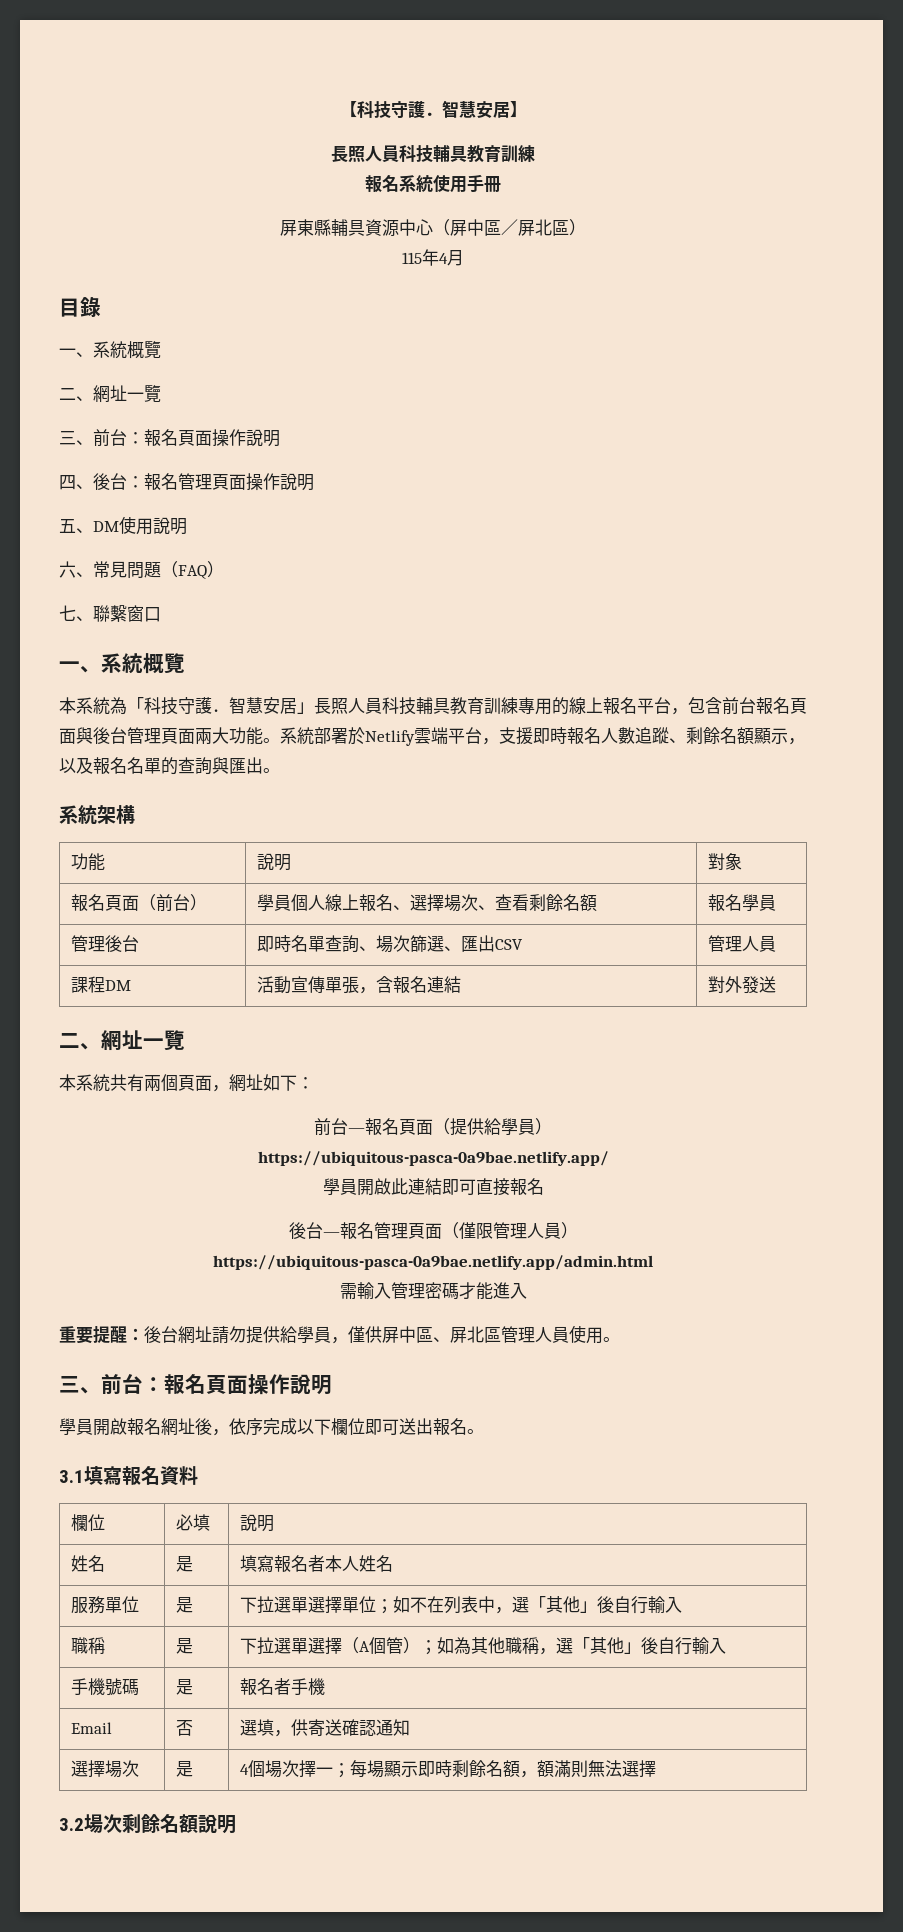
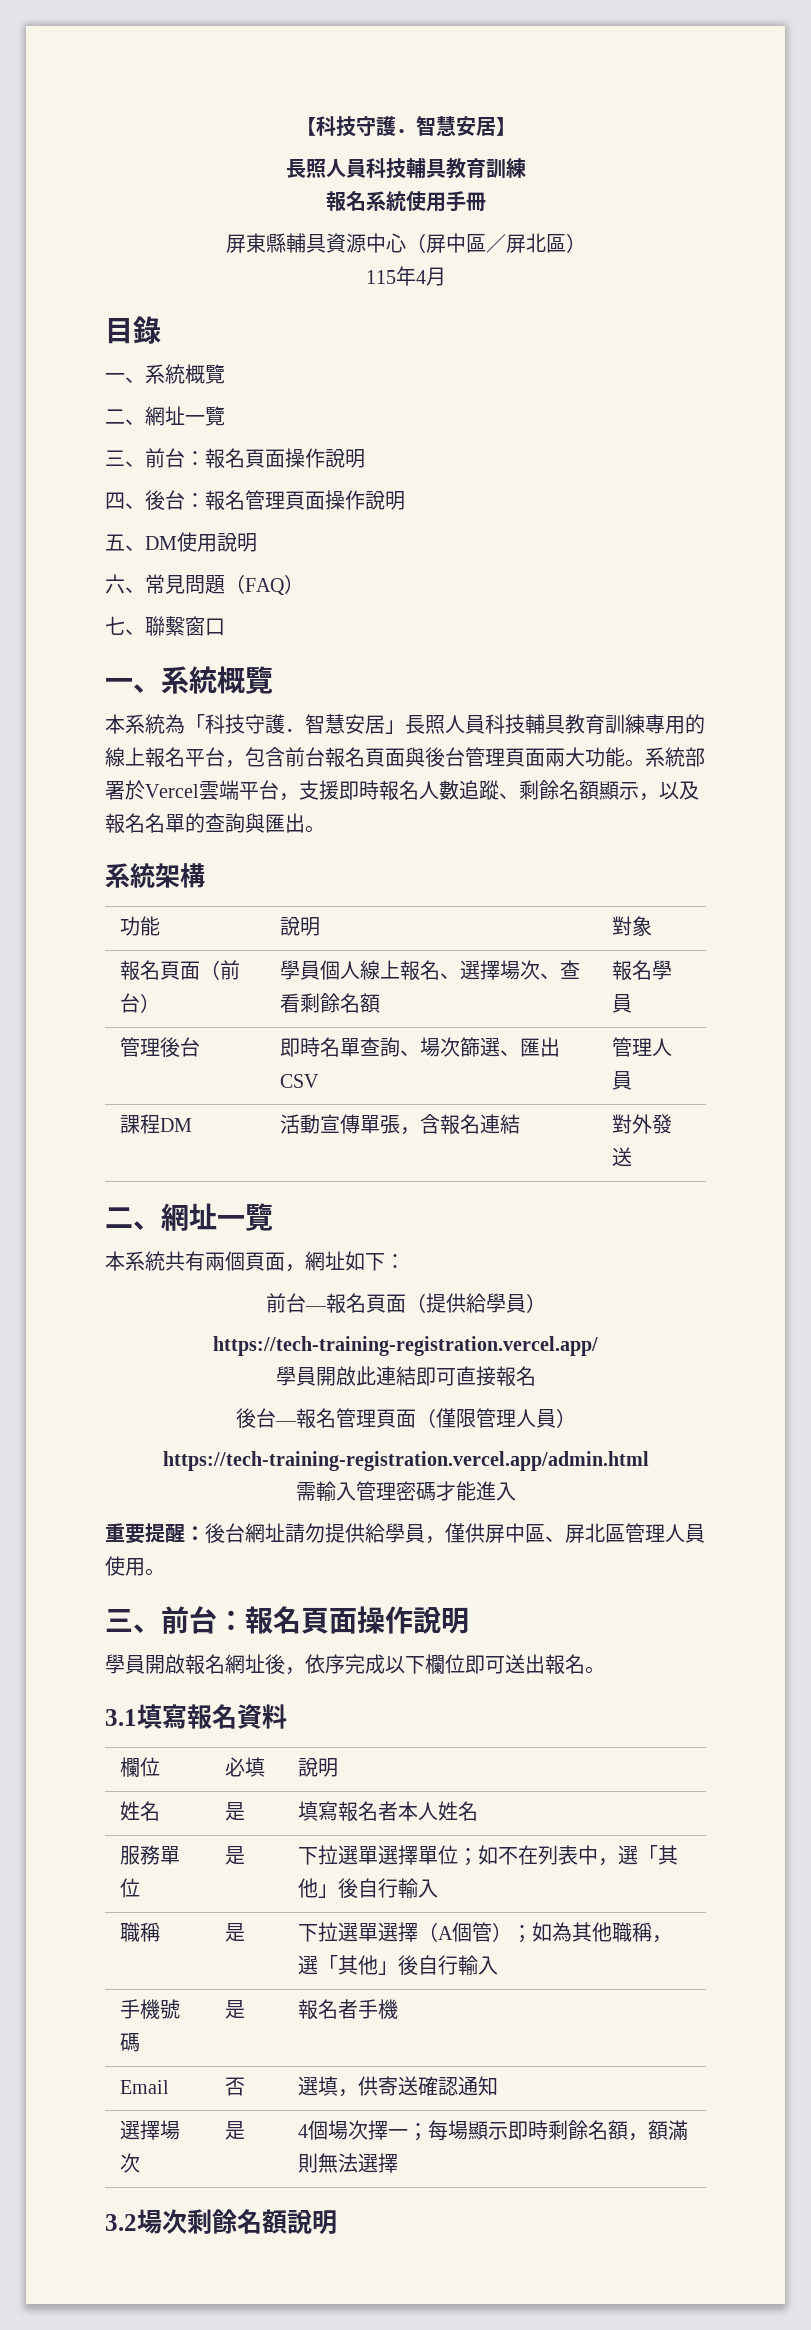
[365,730,415,746] Netlify -> [145,784,199,798] Vercel
[257,1151,609,1166] https://ubiquitous-pasca-0a9bae.netlify.app/ -> [213,1336,598,1356] https://tech-training-registration.vercel.app/
[213,1255,653,1270] https://ubiquitous-pasca-0a9bae.netlify.app/admin.html -> [162,1451,649,1471] https://tech-training-registration.vercel.app/admin.html

